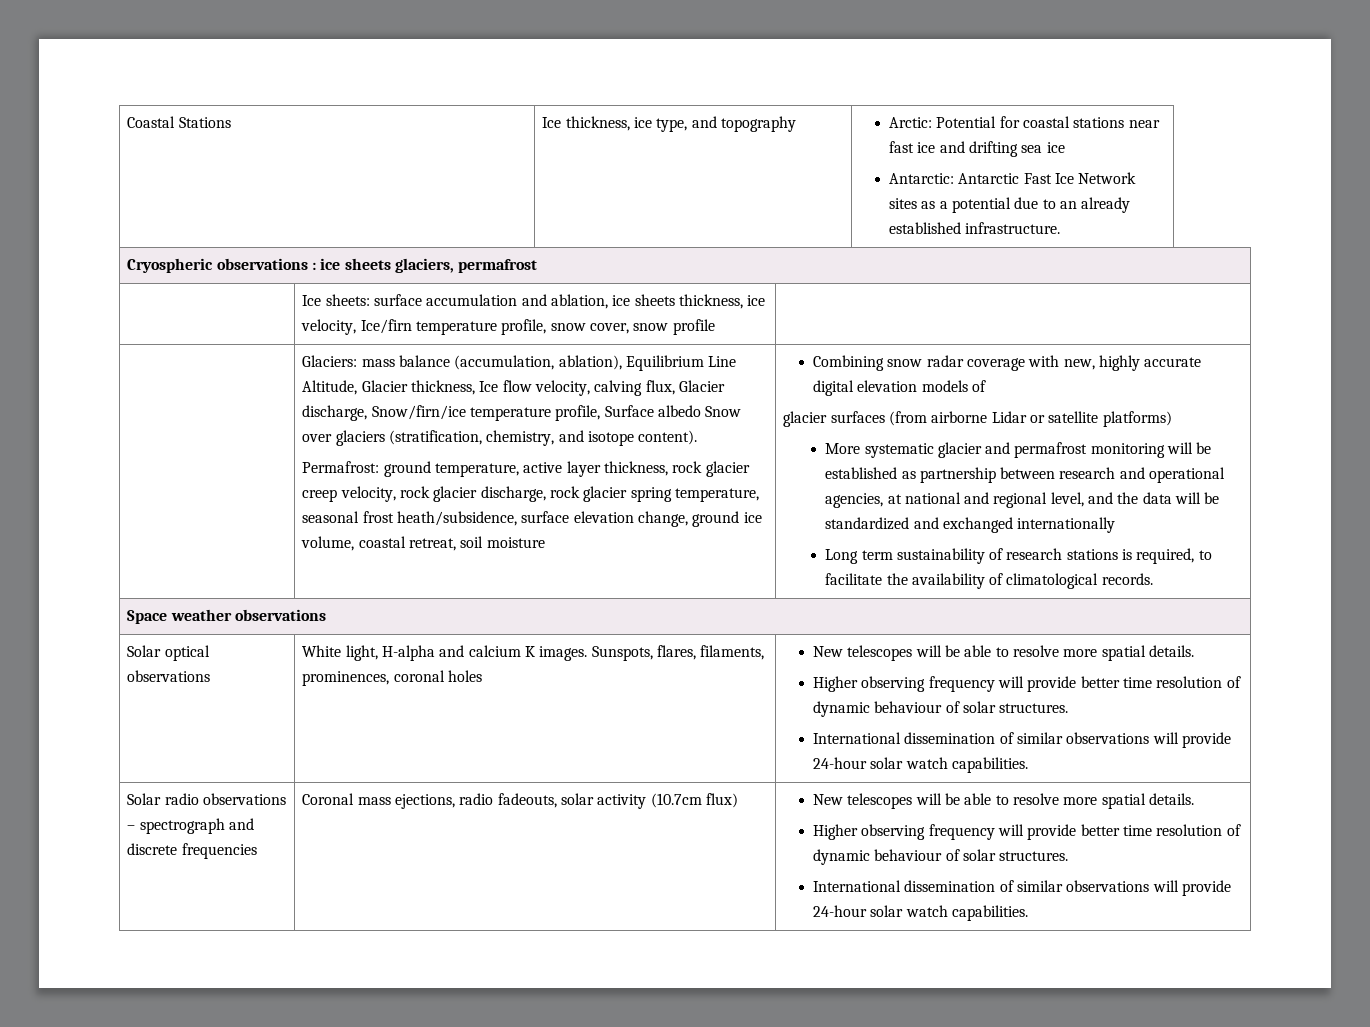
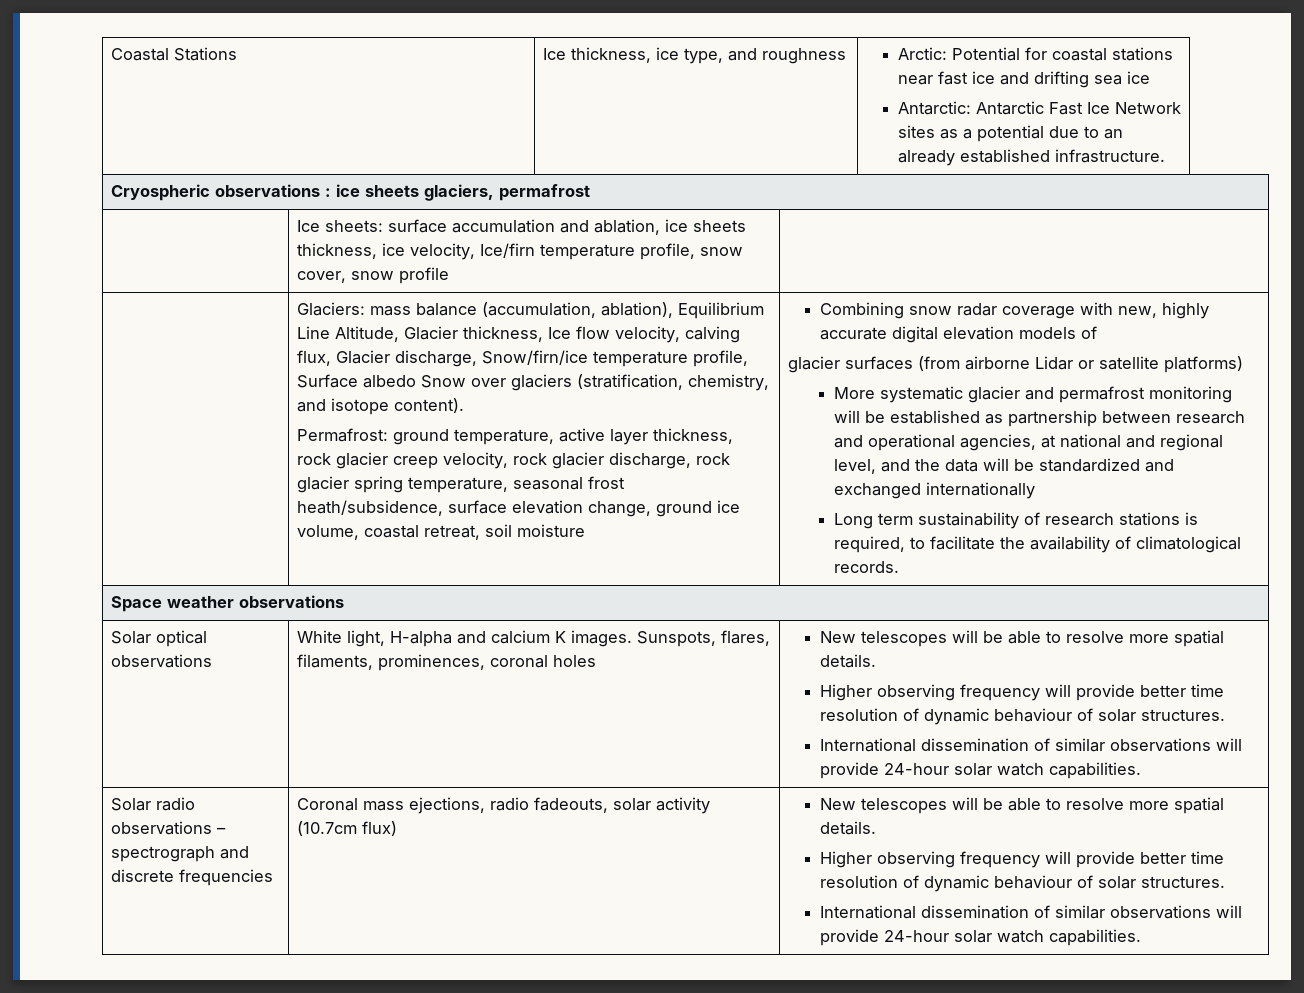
[720,116,796,132] topography -> [761,48,846,64] roughness

